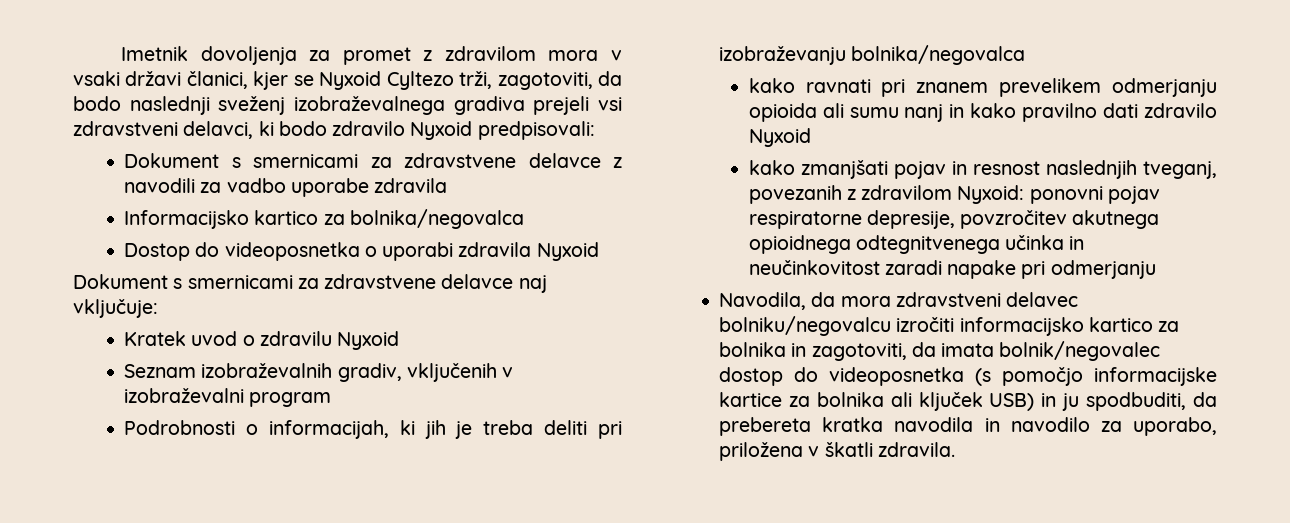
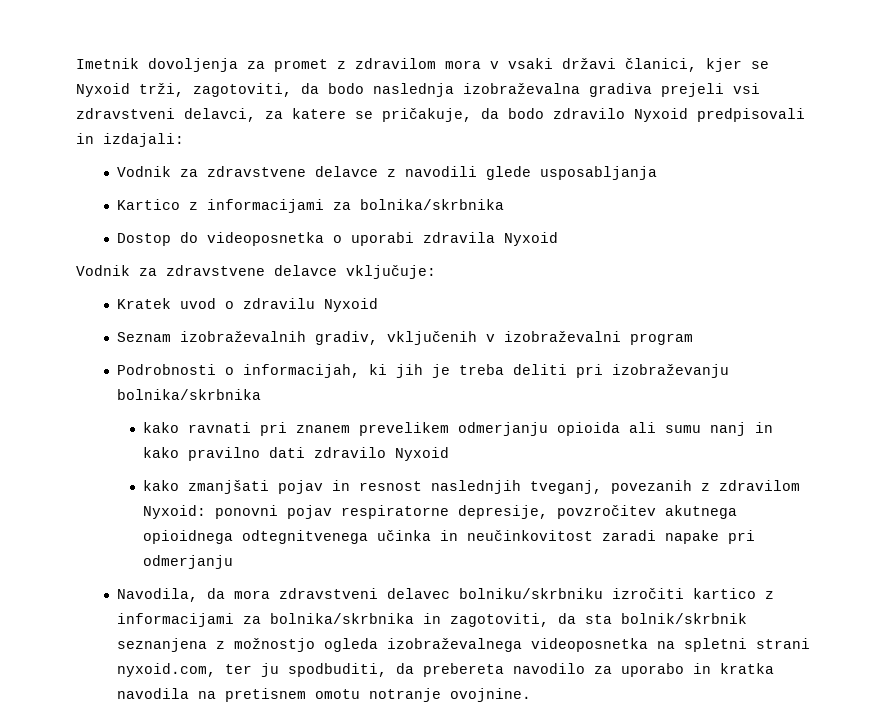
[386,71,454,90] Cyltezo -> (130, 90) none
[129,96,445,115] naslednji sveženj izobraževalnega -> [373,83,580,97] naslednja izobraževalna
[258,121,595,140] [124,153,359,168] ki bodo zdravilo Nyxoid predpisovali: // Dokument s smernicami -> [265,108,805,122] [76,133,184,147] [117,166,172,177] za katere se pričakuje, da bodo zdravilo Nyxoid predpisovali in izdajali: // Vodnik
[200,178,448,197] [124,209,524,229] za vadbo uporabe zdravila // Informacijsko kartico za bolnika/negovalca -> [486,166,658,180] [117,199,505,213] glede usposabljanja // Kartico z informacijami za bolnika/skrbnika
[73,274,547,293] Dokument s smernicami za zdravstvene delavce naj -> [76,265,337,276] Vodnik za zdravstvene delavce
[851,45,1026,65] bolnika/negovalca -> [117,389,262,400] bolnika/skrbnika
[719,316,1180,336] [719,341,1161,361] [719,367,1217,386] [719,392,1217,411] [719,417,1217,436] [719,442,955,461] bolniku/negovalcu izročiti informacijsko kartico za bolnika in zagotoviti, da imata bolnik/negovalec dostop do videoposnetka (s pomočjo informacijske kartice za bolnika ali ključek USB) in ju spodbuditi, da prebereta kratka navodila in navodilo za uporabo, priložena v škatli zdravila. -> [459,588,775,599] [117,613,748,627] [117,638,811,652] [117,663,775,677] [117,688,532,702] bolniku/skrbniku izročiti kartico z informacijami za bolnika/skrbnika in zagotoviti, da sta bolnik/skrbnik seznanjena z možnostjo ogleda izobraževalnega videoposnetka na spletni strani nyxoid.com, ter ju spodbuditi, da prebereta navodilo za uporabo in kratka navodila na pretisnem omotu notranje ovojnine.

